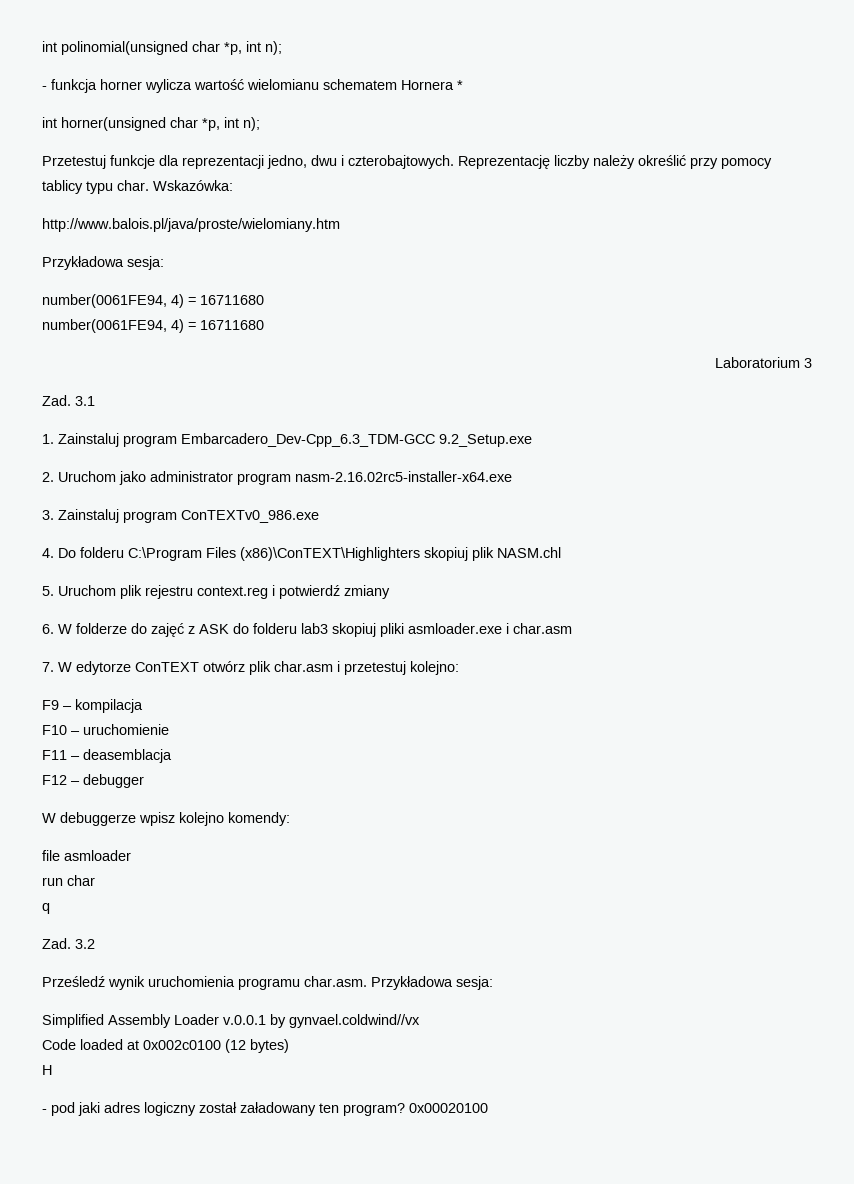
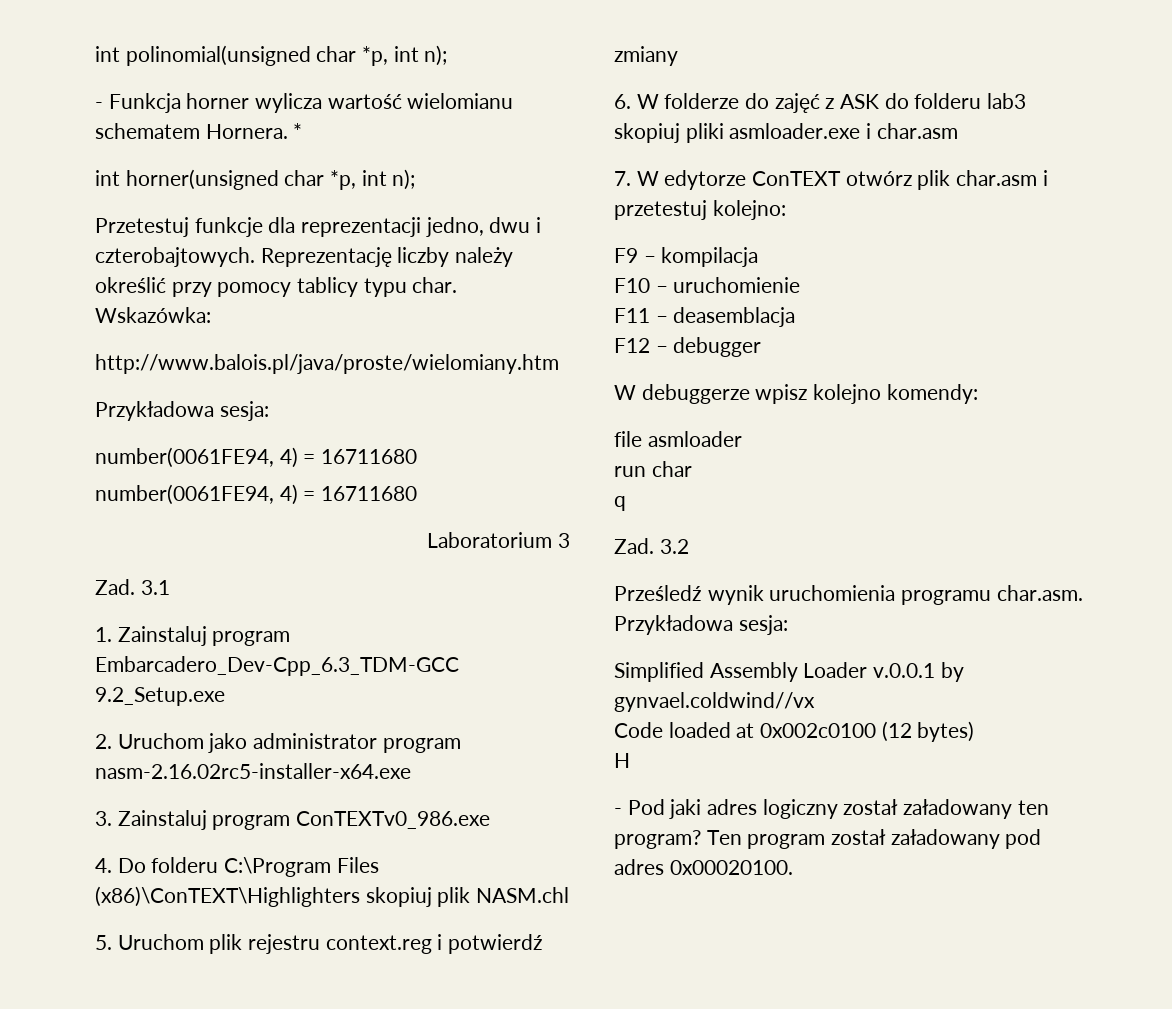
[51,79,97,93] funkcja -> [108,93,181,113] Funkcja
[401,80,454,90] Hornera -> [205,124,288,139] Hornera.
[51,1102,75,1116] pod -> [627,799,665,815] Pod
[409,1103,488,1113] 0x00020100 -> [706,829,1042,849] [614,859,793,875] Ten program został załadowany pod adres 0x00020100.

